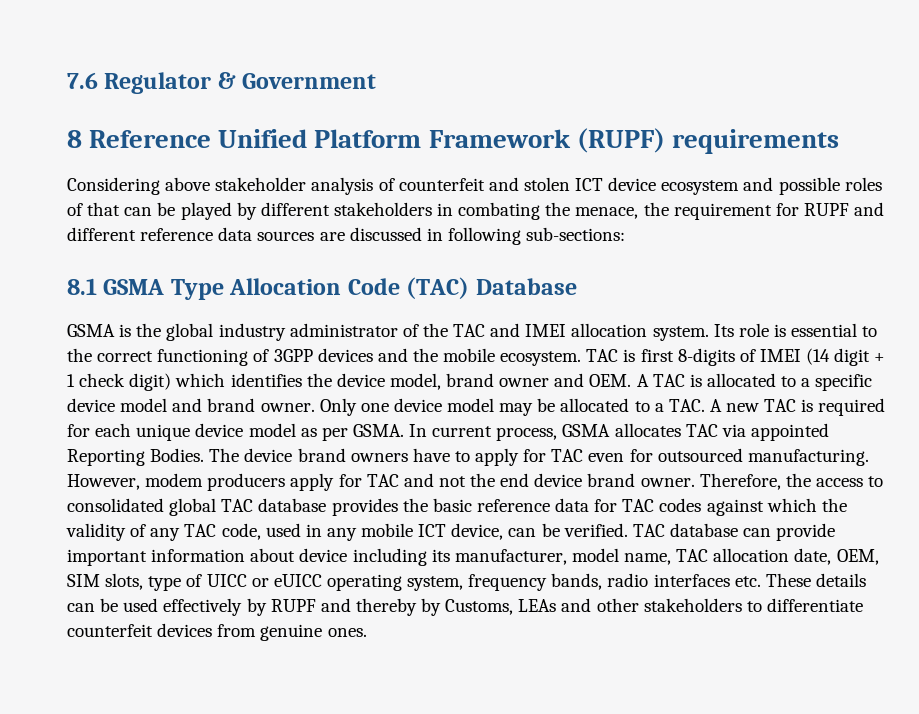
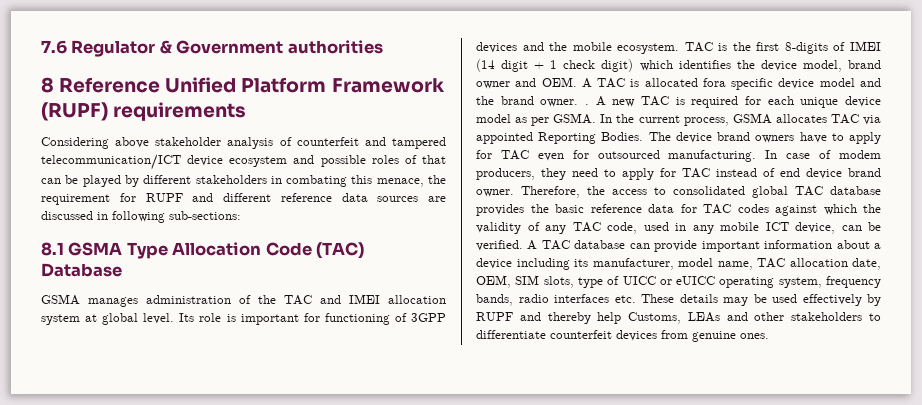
(377, 81) none -> [287,40,383,54] authorities
[523,177,604,191] stolen ICT -> [392,137,446,149] [41,154,181,170] tampered telecommunication/ICT
[545,202,571,216] the -> [351,175,373,184] this
[119,323,398,341] is the global industry administrator -> [88,295,231,307] manages administration
[652,323,878,341] [67,348,154,362] system. Its role is essential to the correct -> [41,313,320,325] system at global level. Its role is important for
(636, 355) none -> [732,42,751,51] the
[781,376,811,387] to a -> [702,78,726,87] fora
[207,398,705,416] brand owner. Only one device model may be allocated to a TAC. -> [476,96,589,107] the brand owner. .
(428, 430) none -> [616,114,635,123] the
[67,473,496,491] However, modem producers apply for TAC and not the -> [765,150,882,159] [476,168,775,180] In case of modem producers, they need to apply for TAC instead of
(628, 530) none -> [527,240,538,250] A
(296, 555) none -> [874,243,881,249] a
[67,603,95,612] can -> [723,297,748,306] may
[421,598,442,616] by -> [597,312,622,324] help

